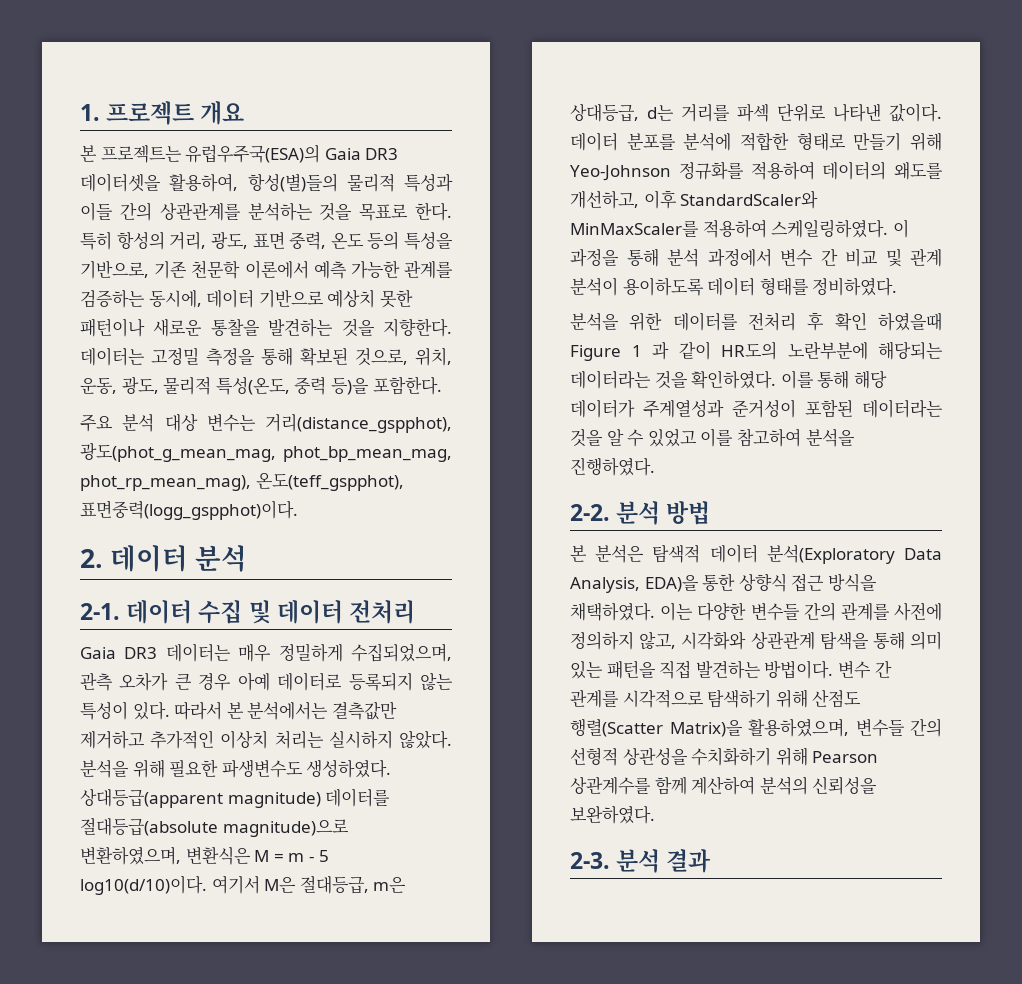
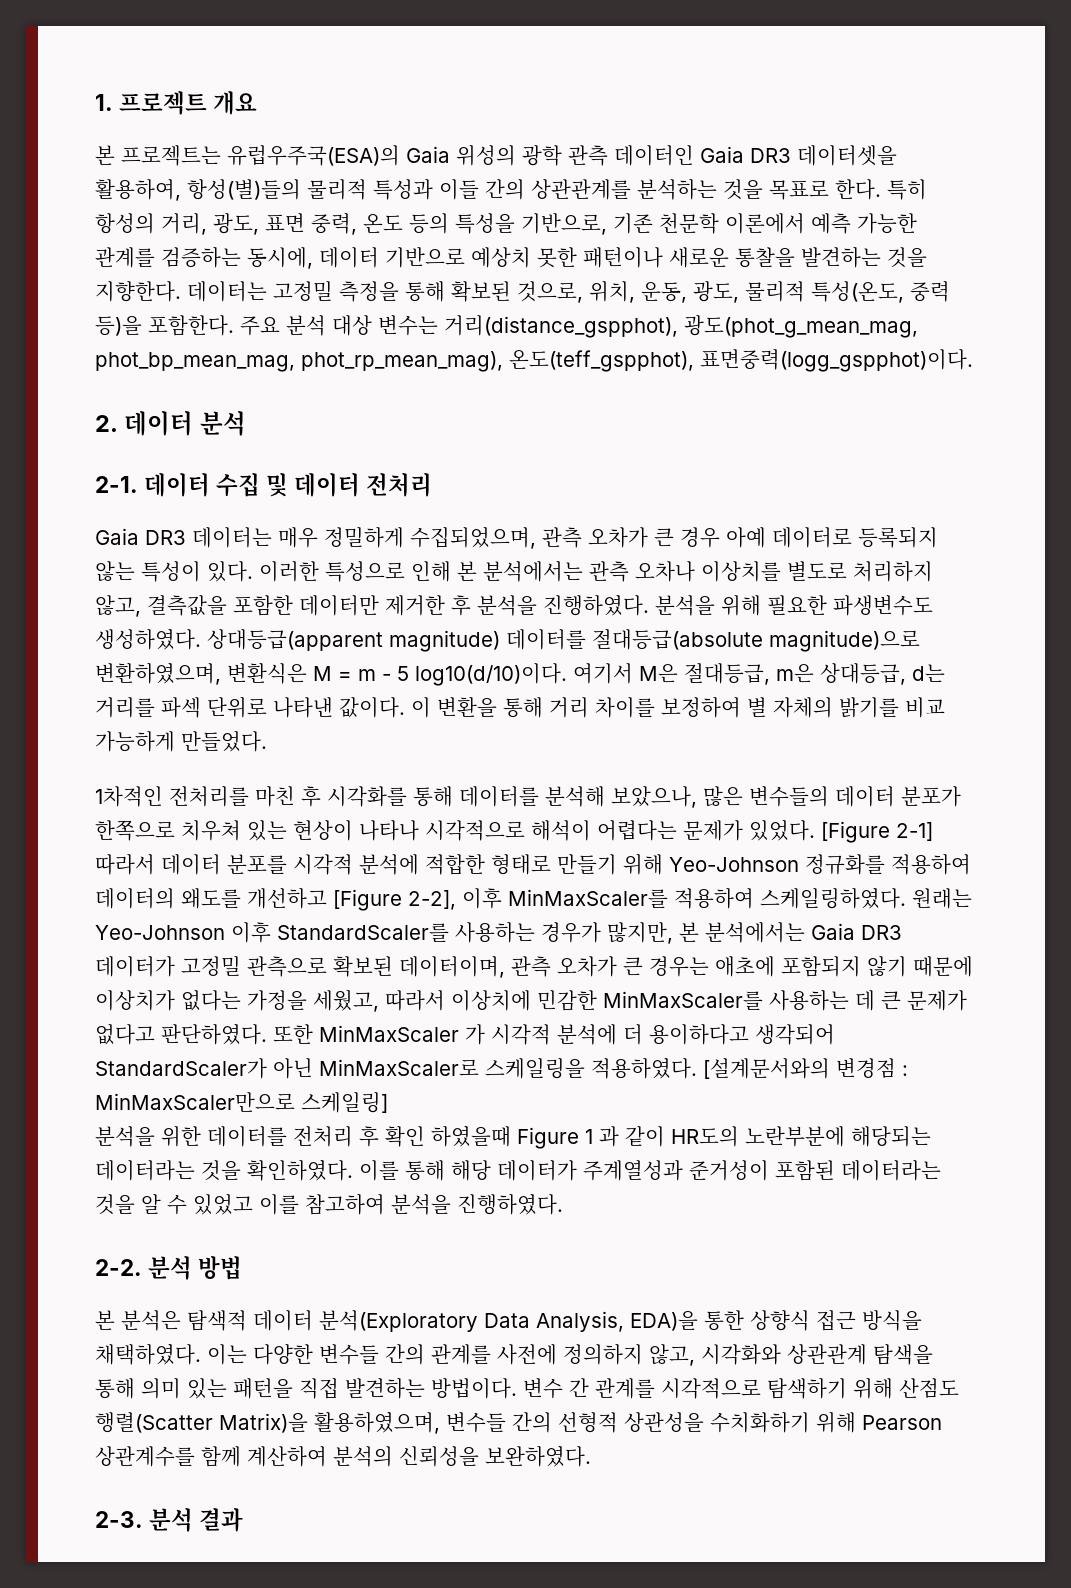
(361, 154) none -> [456,145,744,166] 위성의 광학 관측 데이터인 Gaia
(442, 385) // -> (234, 325) none
[174,701,397,720] [80,730,452,749] 따라서 본 분석에서는 결측값만 제거하고 추가적인 이상치 처리는 실시하지 않았다. -> [259,561,933,582] [95,595,649,617] 이러한 특성으로 인해 본 분석에서는 관측 오차나 이상치를 별도로 처리하지 않고, 결측값을 포함한 데이터만 제거한 후 분석을 진행하였다.
(942, 112) none -> [411,697,945,718] [95,731,267,752] [95,786,961,808] [95,820,933,843] [95,854,155,875] 이 변환을 통해 거리 차이를 보정하여 별 자체의 밝기를 비교 가능하게 만들었다. // 1차적인 전처리를 마친 후 시각화를 통해 데이터를 분석해 보았으나, 많은 변수들의 데이터 분포가 한쪽으로 치우쳐 있는 현상이 나타나 시각적으로 해석이 어렵다는 문제가 있었다. [Figure 2-1] 따라서
(676, 141) none -> [293,854,353,875] 시각적
[570,190,819,209] [570,219,909,238] [570,248,942,267] [570,277,898,296] 개선하고, 이후 StandardScaler와 MinMaxScaler를 적용하여 스케일링하였다. 이 과정을 통해 분석 과정에서 변수 간 비교 및 관계 분석이 용이하도록 데이터 형태를 정비하였다. -> [247,888,972,911] [95,922,902,944] [95,956,973,978] [95,989,967,1012] [95,1024,835,1045] [95,1058,908,1079] [95,1092,388,1113] 개선하고 [Figure 2-2], 이후 MinMaxScaler를 적용하여 스케일링하였다. 원래는 Yeo-Johnson 이후 StandardScaler를 사용하는 경우가 많지만, 본 분석에서는 Gaia DR3 데이터가 고정밀 관측으로 확보된 데이터이며, 관측 오차가 큰 경우는 애초에 포함되지 않기 때문에 이상치가 없다는 가정을 세웠고, 따라서 이상치에 민감한 MinMaxScaler를 사용하는 데 큰 문제가 없다고 판단하였다. 또한 MinMaxScaler 가 시각적 분석에 더 용이하다고 생각되어 StandardScaler가 아닌 MinMaxScaler로 스케일링을 적용하였다. [설계문서와의 변경점 : MinMaxScaler만으로 스케일링]

